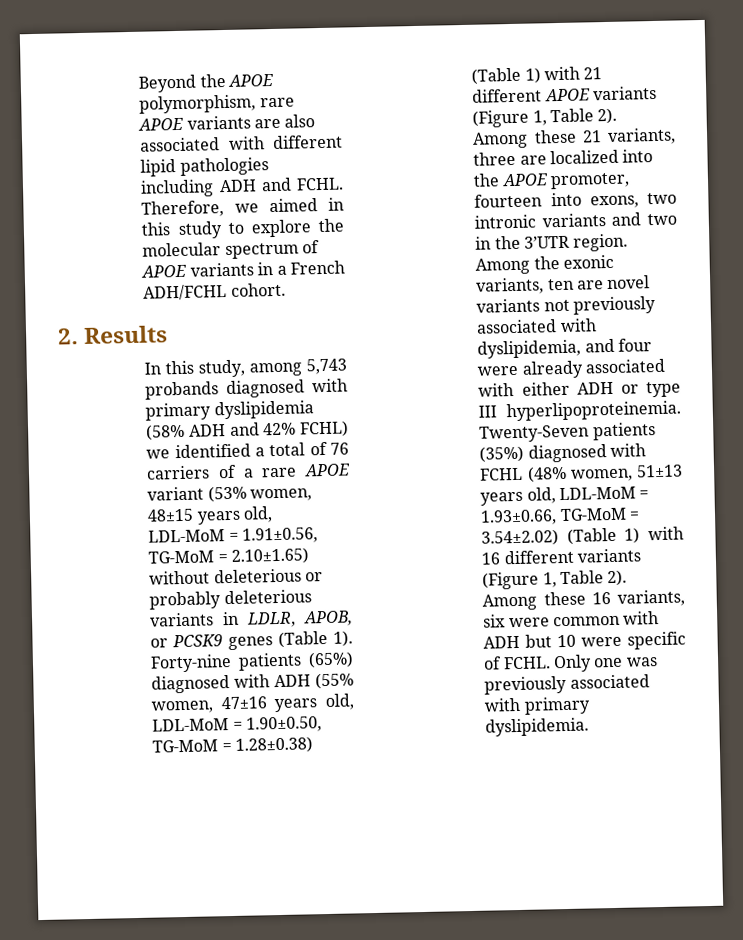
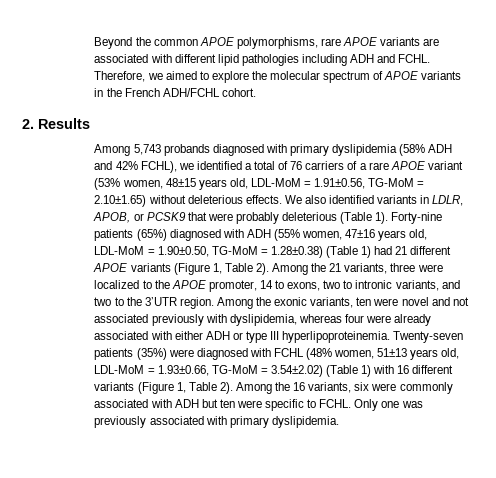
[228,73,275,87] [139,94,257,114] APOE polymorphism, -> [153,37,318,49] common APOE polymorphisms,
[284,114,316,128] also -> (440, 42) none
[328,197,344,211] [141,221,223,239] in this study -> (197, 75) none
[276,265,287,275] a -> [106,88,122,97] the
[144,359,304,378] In this study, among -> [94,144,131,156] Among
[299,420,349,438] FCHL) -> [140,161,177,173] FCHL),
[305,572,324,582] [149,589,312,610] or probably deleterious -> [245,195,375,204] effects. We also identified
[228,636,274,651] genes -> [187,212,338,224] that were probably deleterious
[544,66,581,81] with -> [374,246,393,255] had
[533,129,577,144] these -> [311,263,327,272] the
[519,149,654,165] [473,172,631,190] [474,192,677,209] [474,213,606,229] are localized into the APOE promoter, fourteen into exons, two intronic variants -> [417,264,443,272] [94,280,439,292] were localized to the APOE promoter, 14 to exons, two to intronic variants,
[475,236,492,250] in -> [114,297,124,306] to
[577,275,651,290] [476,295,657,315] [476,319,558,334] are novel variants not previously associated -> [373,297,469,306] [94,314,204,326] were novel and not associated previously
[584,338,615,353] and -> [298,314,342,323] whereas
[479,424,590,443] Twenty-Seven -> [393,331,464,343] Twenty-seven
(525, 454) none -> [168,349,194,357] were
[543,591,586,606] these -> [275,382,291,391] the
[553,615,621,627] common -> [399,382,453,394] [94,399,149,408] commonly associated
[557,634,577,648] 10 -> [219,399,235,408] ten
[483,656,503,670] of -> [307,399,317,408] to

